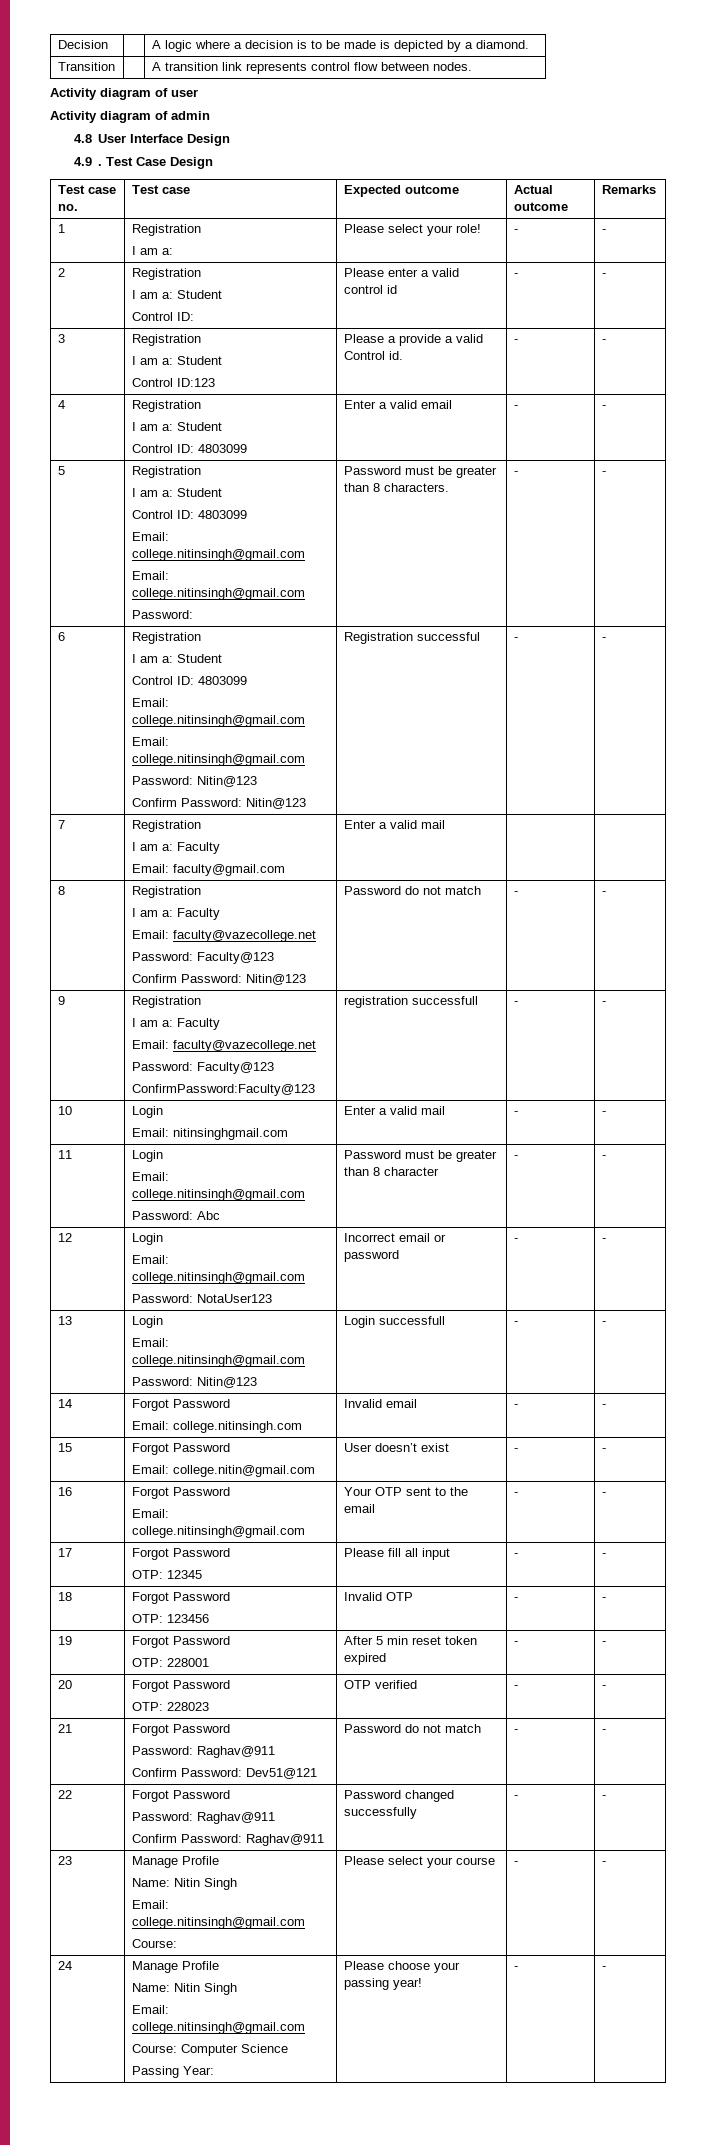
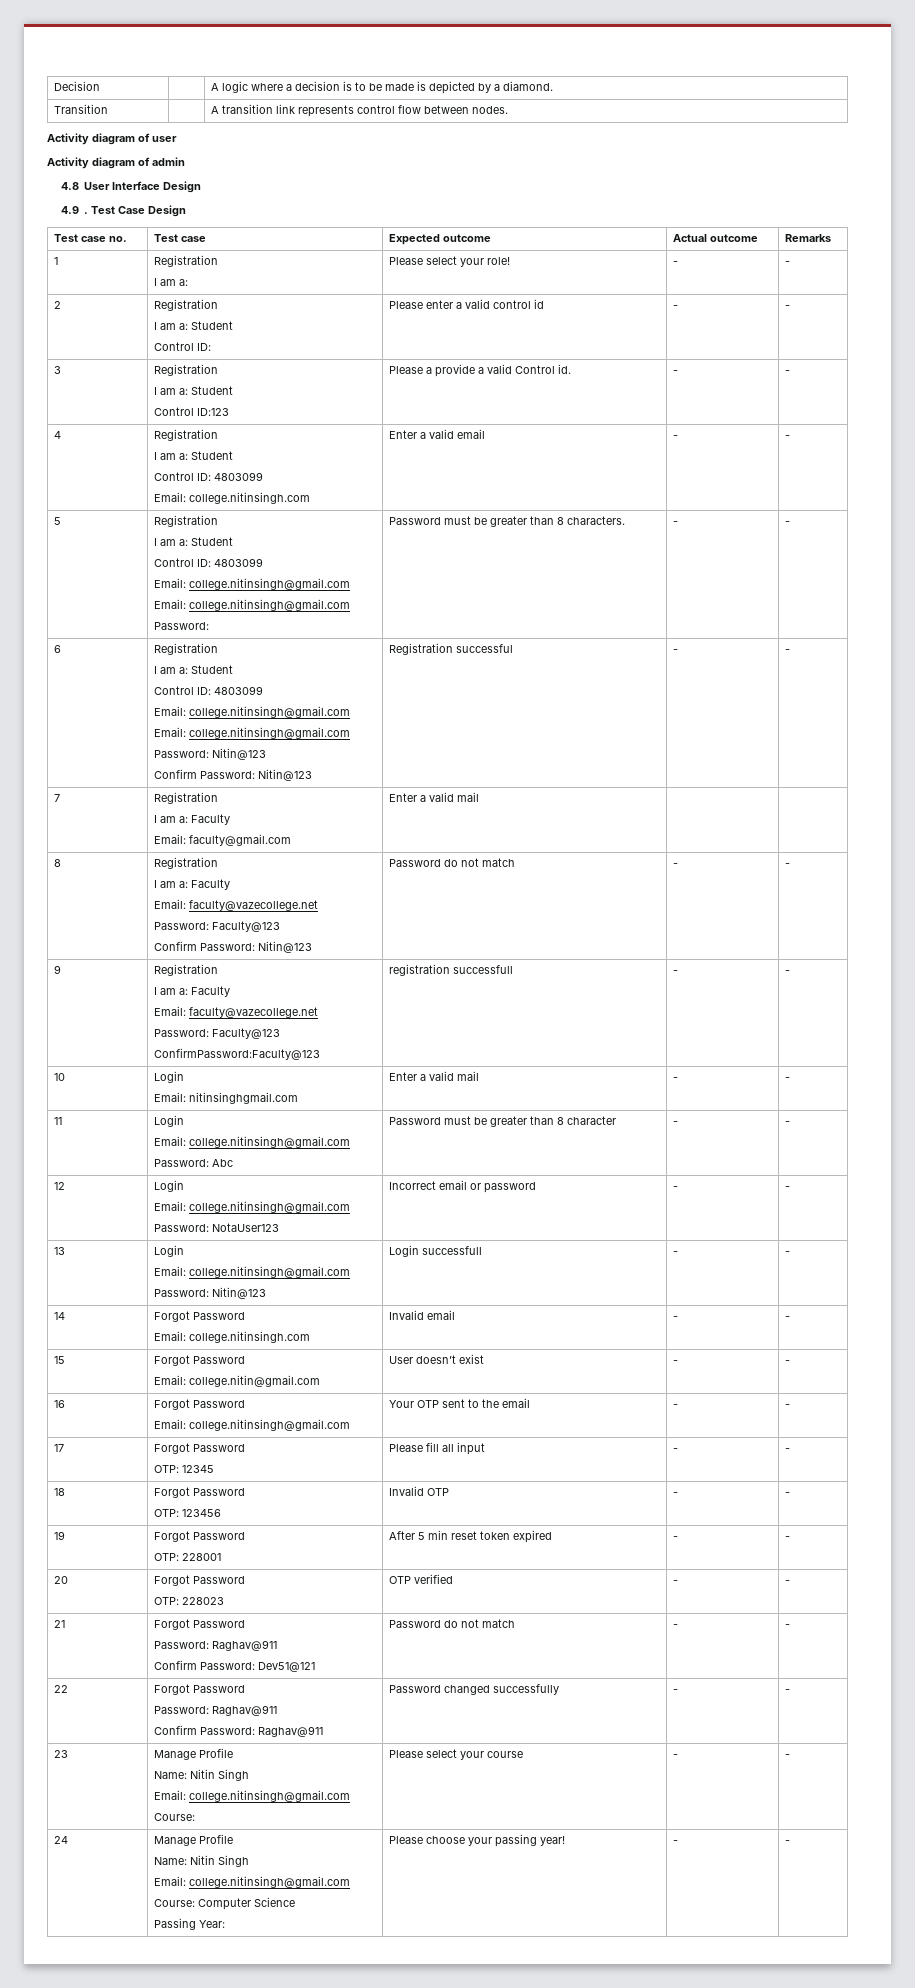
(247, 448) none -> [154,492,311,504] // Email: college.nitinsingh.com

